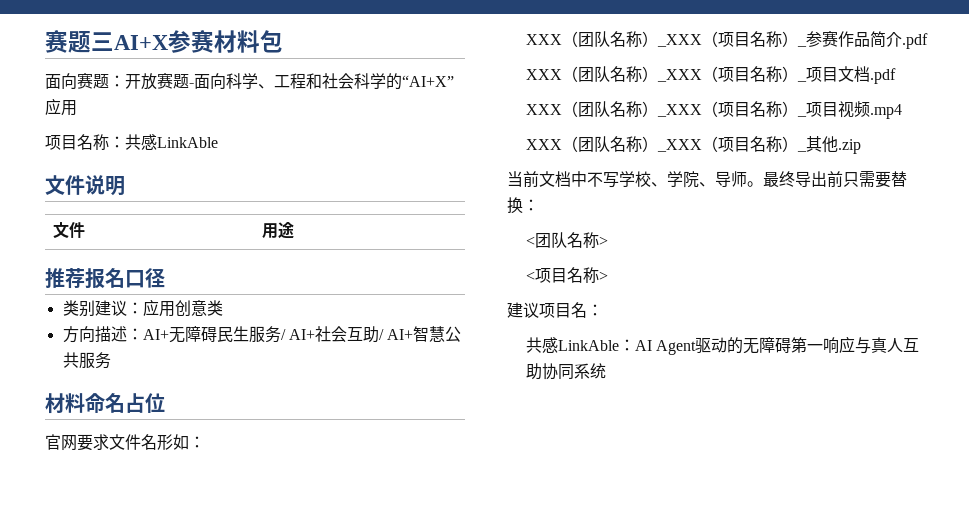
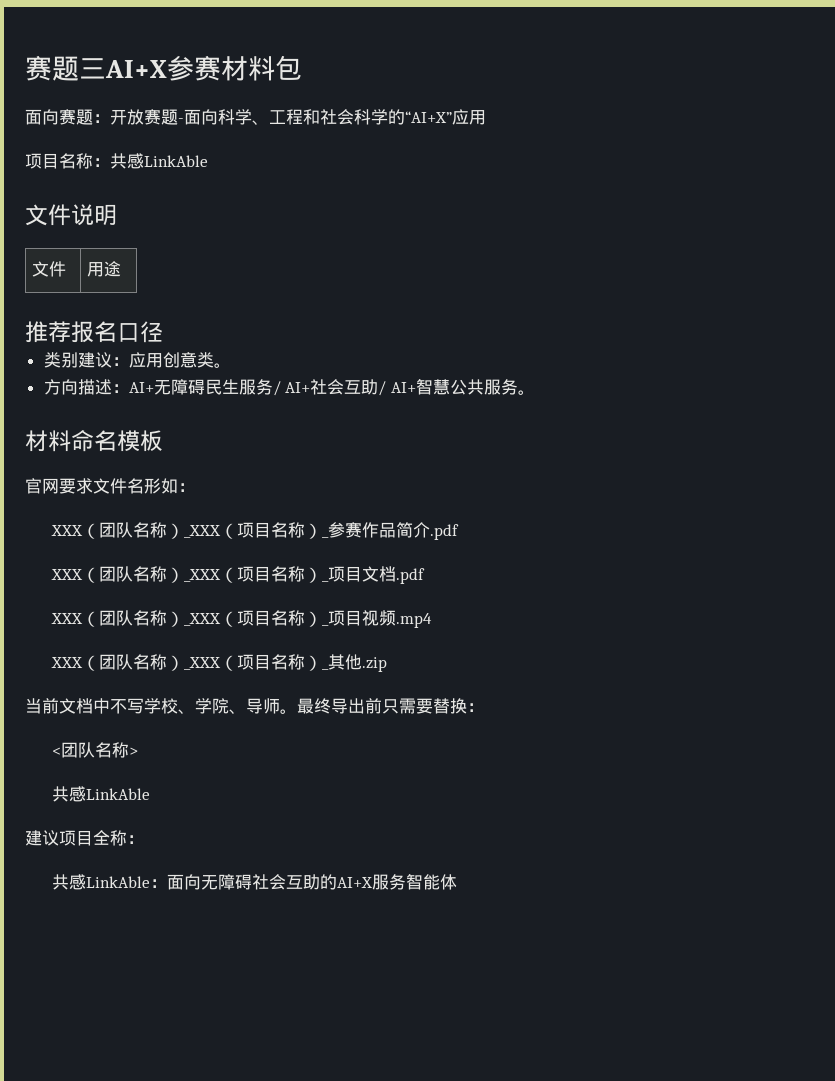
(223, 308) none -> [213,363,231,368] 。
(111, 360) none -> [517,390,535,395] 。
[125,393,165,413] 占位 -> [117,430,163,452] 模板
[525,267,608,283] <项目名称> -> [51,786,150,802] 共感LinkAble
[571,302,587,318] 名 -> [93,830,127,846] 全称
[634,336,919,355] [525,363,606,380] AI Agent驱动的无障碍第一响应与真人互助协同系统 -> [166,873,457,890] 面向无障碍社会互助的AI+X服务智能体

